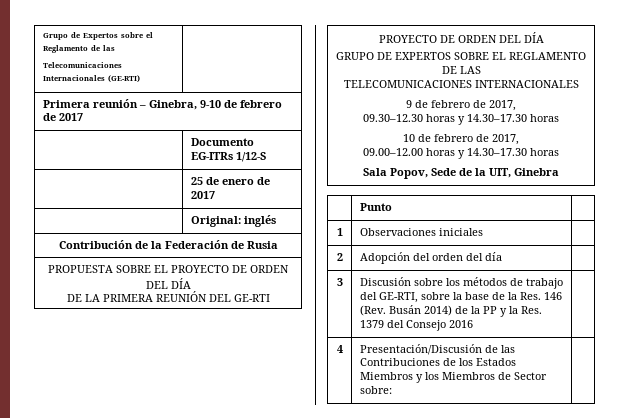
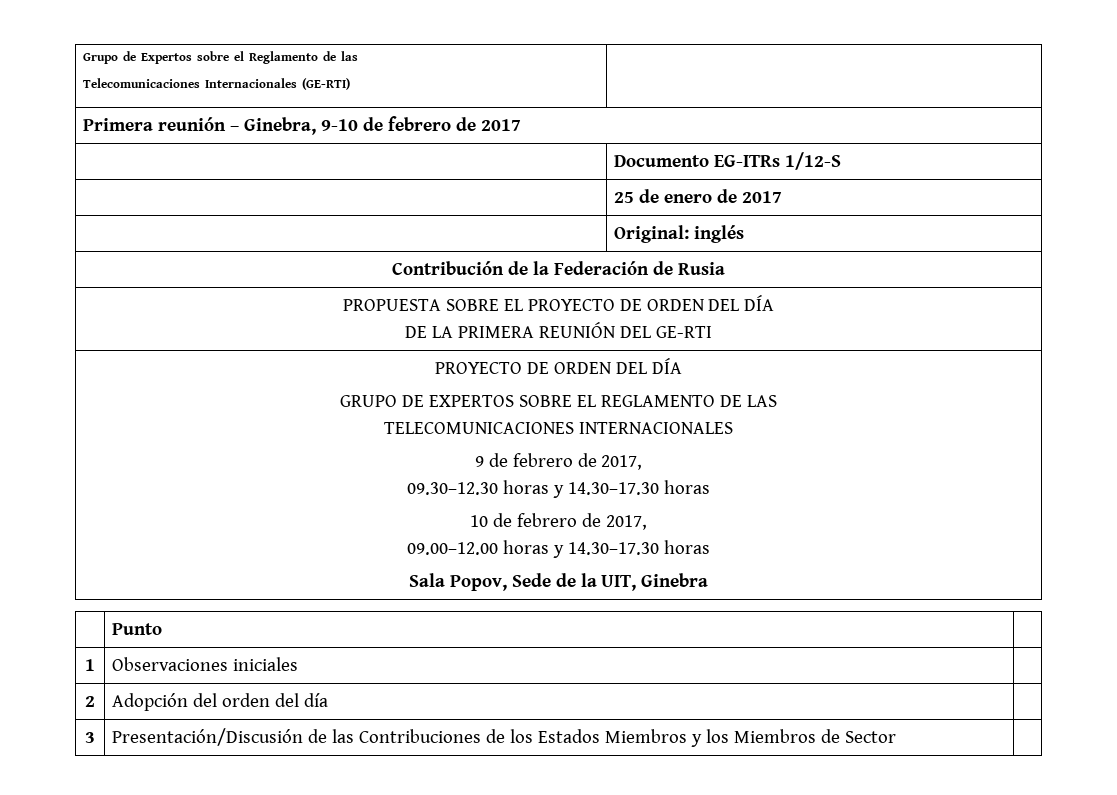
[359,277,563,289] [359,292,562,303] [359,305,542,317] [359,320,473,331] [336,345,343,353] | Discusión sobre los métodos de trabajo del GE-RTI, sobre la base de la Res. 146 (Rev. Busán 2014) de la PP y la Res. 1379 del Consejo 2016 | // 4 -> (95, 737) none
[359,386,392,394] sobre: -> (896, 737) none

